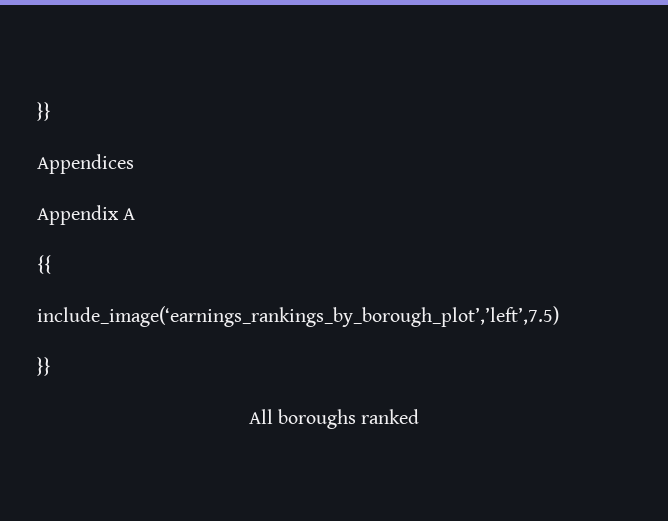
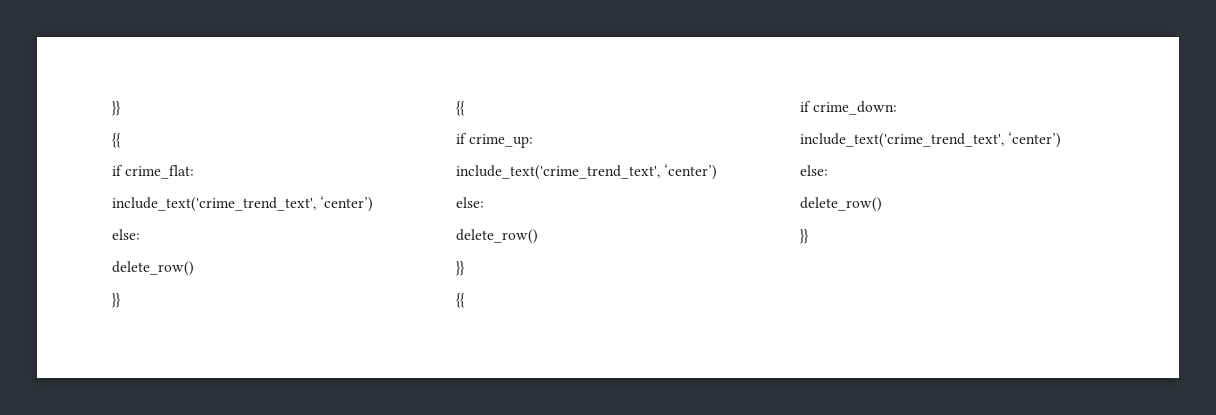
[37,102,51,121] [37,154,134,174] [37,205,136,225] [37,255,51,274] [37,306,559,327] [37,357,51,376] [248,409,420,429] }} // Appendices // Appendix A // {{ // include_image(‘earnings_rankings_by_borough_plot’,’left’,7.5) // }} // All boroughs ranked -> [112,101,121,116] [112,133,121,148] [112,165,195,179] [112,196,374,212] [112,229,140,240] [112,261,194,276] [112,293,121,308] [456,101,465,116] [456,133,534,148] [456,164,718,180] [456,197,484,208] [456,229,538,244] [456,261,465,276] [456,293,465,308] [800,101,898,115] [800,132,1062,148] [800,165,828,176] [800,197,882,212] [800,229,809,244] }} // {{ // if crime_flat: // include_text('crime_trend_text', ‘center’) // else: // delete_row() // }} // {{ // if crime_up: // include_text('crime_trend_text', ‘center’) // else: // delete_row() // }} // {{ // if crime_down: // include_text('crime_trend_text', ‘center’) // else: // delete_row() // }}

